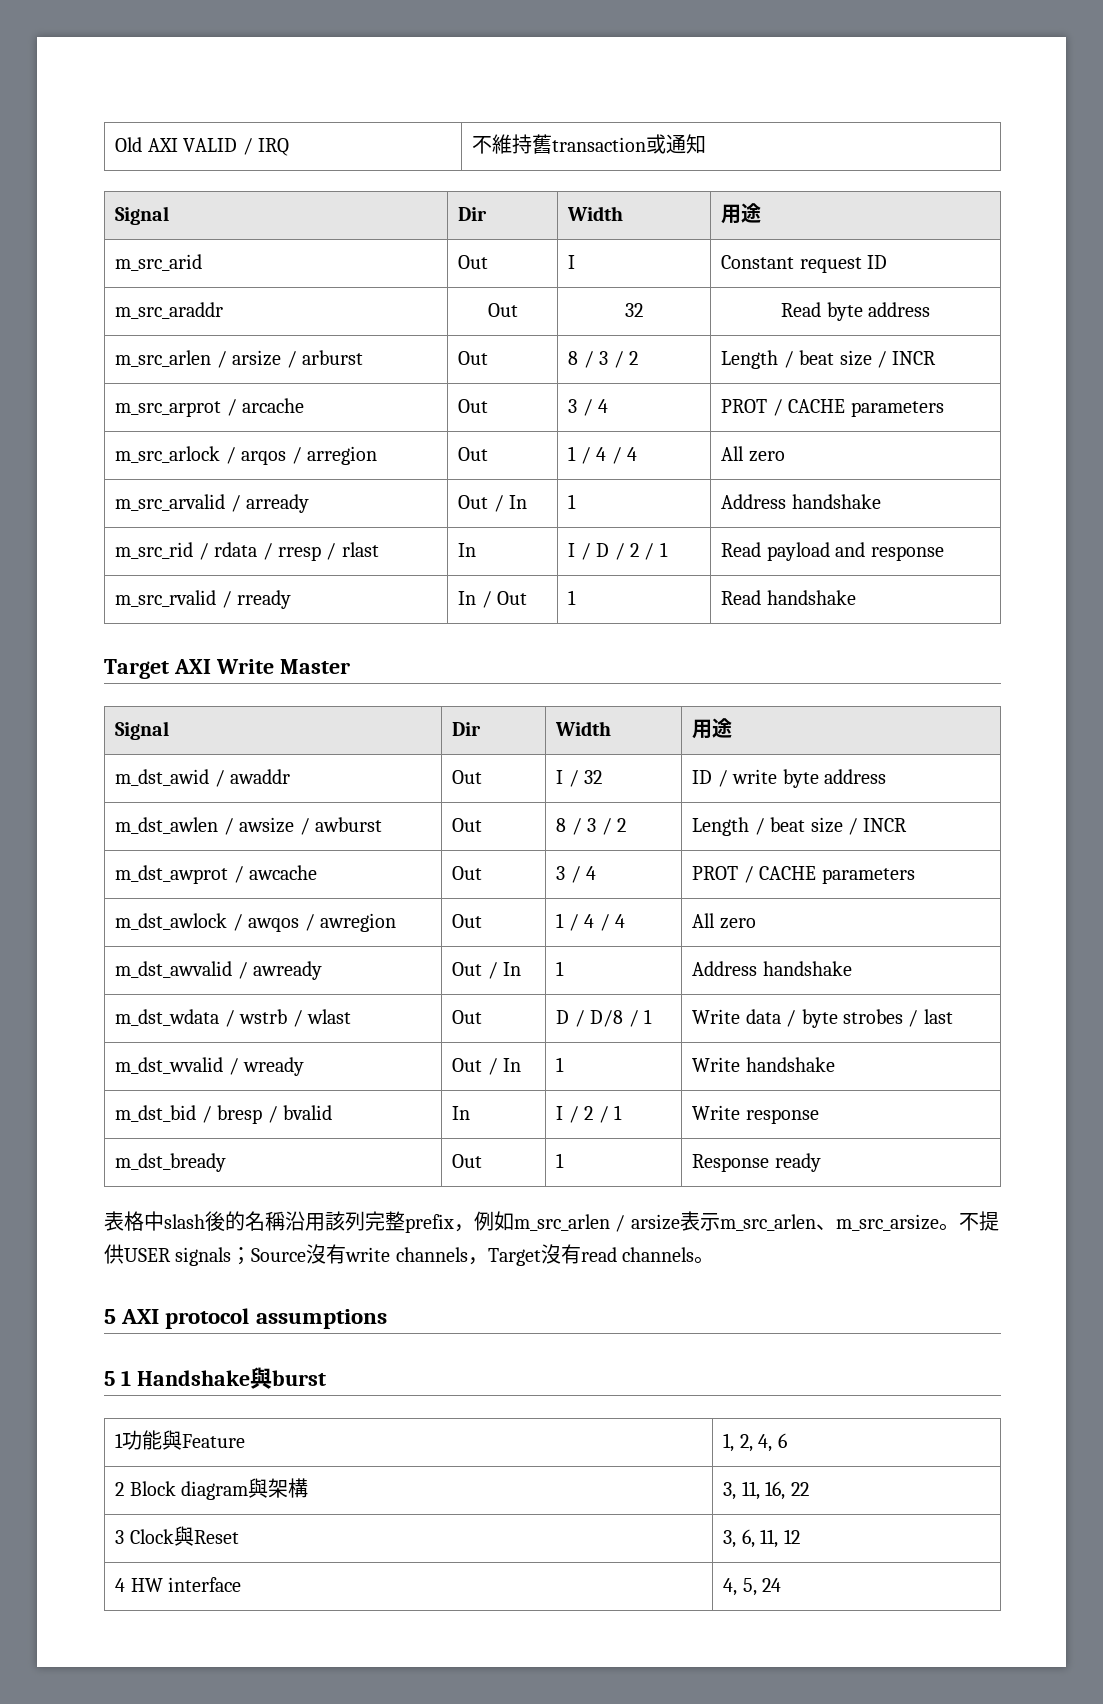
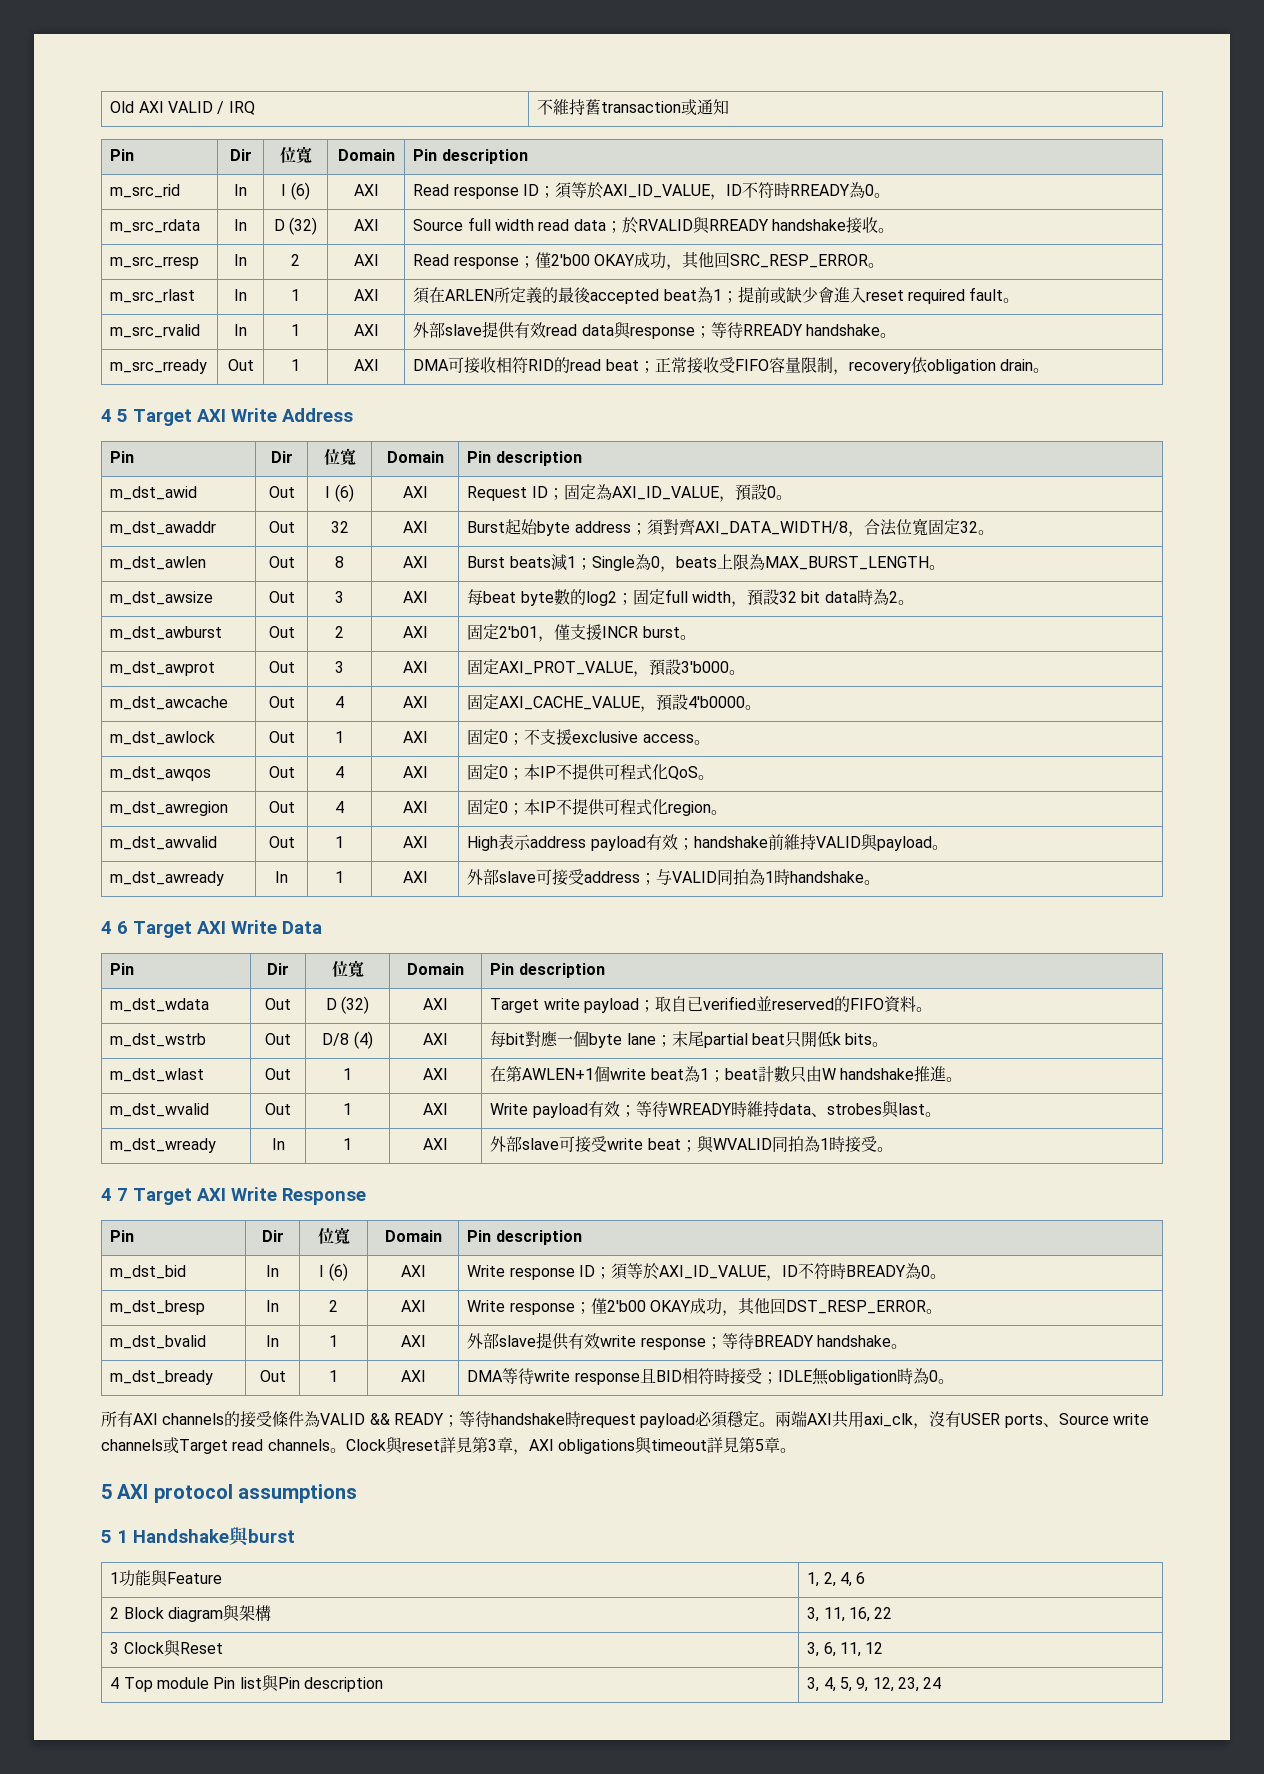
[115,206,170,225] [458,207,488,221] [567,206,624,221] [721,203,762,224] [115,254,203,271] [458,255,489,269] [568,255,576,269] [721,255,888,273] [115,302,224,319] Signal | Dir | Width | 用途 // m_src_arid | Out | I | Constant request ID // m_src_araddr -> [110,149,135,161] [229,149,252,161] [279,146,312,163] [337,149,395,161] [413,149,528,164] [110,184,181,198] [234,184,247,196] [281,182,310,200] [353,184,379,196] [413,182,891,200] [110,219,201,233] [234,219,247,231] [273,217,318,235] [353,219,379,231] [413,217,894,234] [110,256,200,269] [234,254,247,266] [291,254,300,266] [353,254,379,266] [413,252,885,270] [110,289,196,303] [234,289,247,301] [291,289,300,301] [353,289,379,301] [413,286,1020,304] [110,324,201,338] [234,324,247,336] [291,324,300,336] [353,324,379,336] [413,321,897,339] [110,359,208,374] [227,359,254,371] [291,359,300,371] [353,359,379,371] [413,357,1050,375] [101,408,353,426] [110,451,135,463] [270,451,293,463] [323,448,356,465] [386,451,444,463] [467,451,582,466] [110,486,198,500] [268,486,295,498] [325,484,354,502] [402,486,428,498] [467,484,792,502] [110,521,217,535] Pin | Dir | 位寬 | Domain | Pin description // m_src_rid | In | I (6) | AXI | Read response ID；須等於AXI_ID_VALUE，ID不符時RREADY為0。 // m_src_rdata | In | D (32) | AXI | Source full width read data；於RVALID與RREADY handshake接收。 // m_src_rresp | In | 2 | AXI | Read response；僅2'b00 OKAY成功，其他回SRC_RESP_ERROR。 // m_src_rlast | In | 1 | AXI | 須在ARLEN所定義的最後accepted beat為1；提前或缺少會進入reset required fault。 // m_src_rvalid | In | 1 | AXI | 外部slave提供有效read data與response；等待RREADY handshake。 // m_src_rready | Out | 1 | AXI | DMA可接收相符RID的read beat；正常接收受FIFO容量限制，recovery依obligation drain。 // 4 5 Target AXI Write Address // Pin | Dir | 位寬 | Domain | Pin description // m_dst_awid | Out | I (6) | AXI | Request ID；固定為AXI_ID_VALUE，預設0。 // m_dst_awaddr
[781,302,930,321] [115,350,364,368] [458,351,489,365] [568,351,639,368] [721,350,937,369] [115,398,305,417] [458,399,489,413] [568,399,609,416] [721,399,944,417] [115,446,378,465] [458,447,489,461] [568,446,638,464] [721,446,785,462] [115,494,310,513] [458,495,528,512] [568,494,577,509] [721,494,881,509] [115,542,379,561] [458,543,477,557] [568,542,668,560] [721,542,944,561] [115,590,292,609] [458,591,528,608] [568,590,577,605] [721,590,856,605] [104,659,350,679] [115,721,170,740] [452,722,482,736] [555,721,612,736] [692,718,733,739] [115,769,291,787] [452,770,483,784] [556,770,603,787] [692,769,887,788] [115,817,383,835] [452,818,483,832] [556,818,627,835] [692,817,908,836] [115,865,318,884] [452,866,483,880] [556,866,597,883] [692,866,915,884] [115,913,397,932] [452,914,483,928] [556,913,626,931] [692,913,756,929] [115,961,323,980] [452,962,522,979] [556,961,565,976] [692,961,852,976] [115,1009,352,1027] [452,1010,483,1024] [556,1009,653,1027] [692,1009,953,1028] [115,1057,305,1076] [452,1058,522,1075] [556,1057,565,1072] [692,1057,835,1072] [115,1105,333,1124] [452,1106,471,1120] [556,1105,623,1123] [692,1105,819,1124] [115,1153,227,1172] [452,1154,483,1168] [556,1153,565,1168] [692,1153,821,1172] [104,1211,999,1233] [104,1244,695,1266] Read byte address // m_src_arlen / arsize / arburst | Out | 8 / 3 / 2 | Length / beat size / INCR // m_src_arprot / arcache | Out | 3 / 4 | PROT / CACHE parameters // m_src_arlock / arqos / arregion | Out | 1 / 4 / 4 | All zero // m_src_arvalid / arready | Out / In | 1 | Address handshake // m_src_rid / rdata / rresp / rlast | In | I / D / 2 / 1 | Read payload and response // m_src_rvalid / rready | In / Out | 1 | Read handshake // Target AXI Write Master // Signal | Dir | Width | 用途 // m_dst_awid / awaddr | Out | I / 32 | ID / write byte address // m_dst_awlen / awsize / awburst | Out | 8 / 3 / 2 | Length / beat size / INCR // m_dst_awprot / awcache | Out | 3 / 4 | PROT / CACHE parameters // m_dst_awlock / awqos / awregion | Out | 1 / 4 / 4 | All zero // m_dst_awvalid / awready | Out / In | 1 | Address handshake // m_dst_wdata / wstrb / wlast | Out | D / D/8 / 1 | Write data / byte strobes / last // m_dst_wvalid / wready | Out / In | 1 | Write handshake // m_dst_bid / bresp / bvalid | In | I / 2 / 1 | Write response // m_dst_bready | Out | 1 | Response ready // 表格中slash後的名稱沿用該列完整prefix，例如m_src_arlen / arsize表示m_src_arlen、m_src_arsize。不提供USER signals；Source沒有write channels，Target沒有read channels -> [402,521,428,533] [467,518,994,537] [110,556,207,570] [268,556,295,568] [335,556,344,568] [402,556,428,568] [467,554,945,572] [110,591,214,605] [268,591,295,603] [335,591,344,603] [402,591,428,603] [467,589,914,607] [110,626,223,640] [268,626,295,638] [335,626,344,638] [402,626,428,638] [467,624,696,642] [110,661,216,676] [268,661,295,673] [335,661,344,673] [402,661,428,673] [467,659,746,677] [110,696,229,710] [268,696,295,708] [335,696,344,708] [402,696,428,708] [467,694,762,712] [110,731,216,745] [268,731,295,743] [335,731,344,743] [402,731,428,743] [467,729,710,745] [110,766,212,781] [268,766,295,778] [335,766,344,778] [402,766,428,778] [467,763,715,781] [110,801,229,816] [268,801,295,813] [335,801,344,813] [402,801,428,813] [467,798,728,816] [110,836,218,850] [268,836,295,848] [335,836,344,848] [402,836,428,848] [467,834,948,851] [110,871,225,886] [275,871,288,883] [335,871,344,883] [402,871,428,883] [467,869,881,886] [101,920,322,938] [110,963,135,975] [267,963,289,975] [331,960,364,977] [407,963,464,975] [490,963,605,978] [110,998,210,1012] [265,998,291,1010] [325,996,370,1014] [423,998,448,1010] [490,996,933,1013] [110,1033,207,1047] [265,1033,291,1045] [322,1031,373,1049] [423,1033,448,1045] [490,1031,889,1048] [110,1068,205,1082] [265,1068,291,1080] [343,1068,352,1080] [423,1068,448,1080] [490,1066,963,1083] [110,1103,210,1117] [265,1103,291,1115] [343,1103,352,1115] [423,1103,448,1115] [490,1101,941,1118] [110,1138,217,1153] [271,1138,285,1150] [343,1138,352,1150] [423,1138,448,1150] [490,1136,893,1153] [101,1187,366,1205] [110,1230,135,1242] [261,1230,284,1242] [317,1227,350,1244] [384,1230,442,1242] [467,1230,582,1245] [110,1265,187,1279] [266,1265,279,1277] [319,1263,348,1281] [400,1265,426,1277] [467,1263,947,1281] [110,1300,206,1315] [266,1300,279,1312] [329,1300,338,1312] [400,1300,426,1312] [467,1298,943,1316] [110,1335,207,1349] [266,1335,279,1347] [329,1335,338,1347] [400,1335,426,1347] [467,1332,908,1350] [110,1370,214,1385] [259,1370,286,1382] [329,1370,338,1382] [400,1370,426,1382] [467,1368,954,1385] [101,1411,1149,1429] [101,1437,780,1455] AXI | Burst起始byte address；須對齊AXI_DATA_WIDTH/8，合法位寬固定32。 // m_dst_awlen | Out | 8 | AXI | Burst beats減1；Single為0，beats上限為MAX_BURST_LENGTH。 // m_dst_awsize | Out | 3 | AXI | 每beat byte數的log2；固定full width，預設32 bit data時為2。 // m_dst_awburst | Out | 2 | AXI | 固定2'b01，僅支援INCR burst。 // m_dst_awprot | Out | 3 | AXI | 固定AXI_PROT_VALUE，預設3'b000。 // m_dst_awcache | Out | 4 | AXI | 固定AXI_CACHE_VALUE，預設4'b0000。 // m_dst_awlock | Out | 1 | AXI | 固定0；不支援exclusive access。 // m_dst_awqos | Out | 4 | AXI | 固定0；本IP不提供可程式化QoS。 // m_dst_awregion | Out | 4 | AXI | 固定0；本IP不提供可程式化region。 // m_dst_awvalid | Out | 1 | AXI | High表示address payload有效；handshake前維持VALID與payload。 // m_dst_awready | In | 1 | AXI | 外部slave可接受address；与VALID同拍為1時handshake。 // 4 6 Target AXI Write Data // Pin | Dir | 位寬 | Domain | Pin description // m_dst_wdata | Out | D (32) | AXI | Target write payload；取自已verified並reserved的FIFO資料。 // m_dst_wstrb | Out | D/8 (4) | AXI | 每bit對應一個byte lane；末尾partial beat只開低k bits。 // m_dst_wlast | Out | 1 | AXI | 在第AWLEN+1個write beat為1；beat計數只由W handshake推進。 // m_dst_wvalid | Out | 1 | AXI | Write payload有效；等待WREADY時維持data、strobes與last。 // m_dst_wready | In | 1 | AXI | 外部slave可接受write beat；與WVALID同拍為1時接受。 // 4 7 Target AXI Write Response // Pin | Dir | 位寬 | Domain | Pin description // m_dst_bid | In | I (6) | AXI | Write response ID；須等於AXI_ID_VALUE，ID不符時BREADY為0。 // m_dst_bresp | In | 2 | AXI | Write response；僅2'b00 OKAY成功，其他回DST_RESP_ERROR。 // m_dst_bvalid | In | 1 | AXI | 外部slave提供有效write response；等待BREADY handshake。 // m_dst_bready | Out | 1 | AXI | DMA等待write response且BID相符時接受；IDLE無obligation時為0。 // 所有AXI channels的接受條件為VALID && READY；等待handshake時request payload必須穩定。兩端AXI共用axi_clk，沒有USER ports、Source write channels或Target read channels。Clock與reset詳見第3章，AXI obligations與timeout詳見第5章
[130,1577,242,1592] [723,1578,757,1596] HW interface | 4, 5, -> [123,1675,383,1692] [807,1677,919,1692] Top module Pin list與Pin description | 3, 4, 5, 9, 12, 23,

